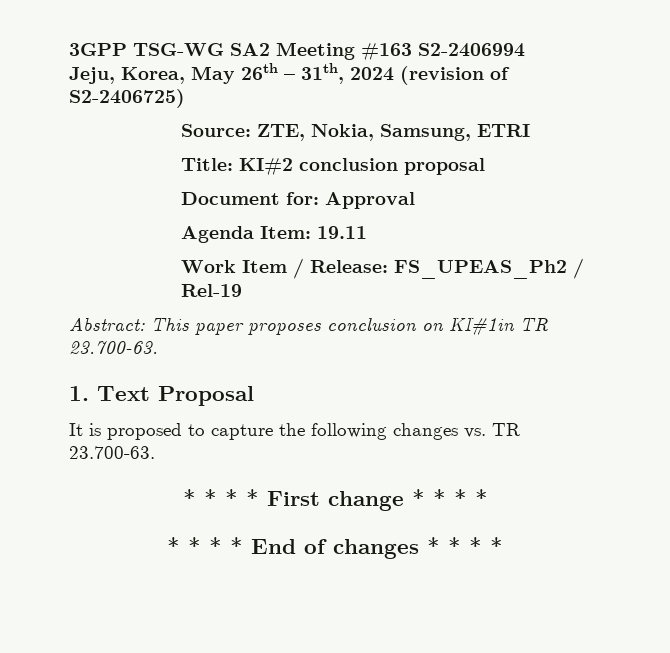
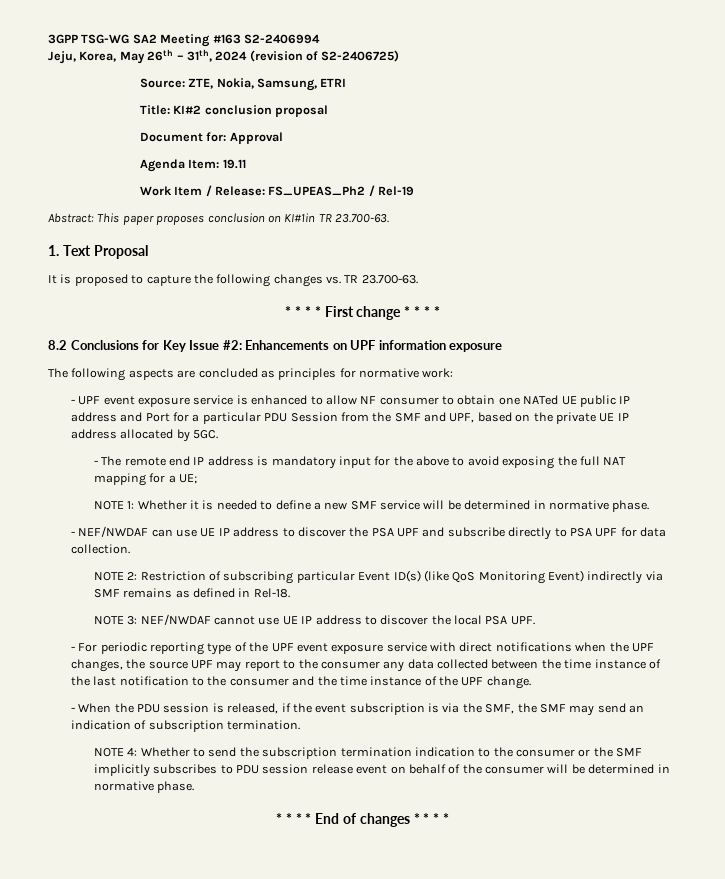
(488, 497) none -> [48,340,503,352] [48,368,454,381] [70,395,631,407] [70,412,629,424] [70,429,219,442] [93,456,627,469] [93,473,198,486] [93,500,650,512] [70,526,667,540] [70,544,130,554] [93,570,663,584] [93,588,290,598] [93,614,535,625] [70,642,654,655] [70,659,661,672] [70,676,531,689] [70,703,645,716] [70,720,301,732] [93,747,643,759] [93,764,670,777] [93,781,195,793] // 8.2 Conclusions for Key Issue #2: Enhancements on UPF information exposure // The following aspects are concluded as principles for normative work: // - UPF event exposure service is enhanced to allow NF consumer to obtain one NATed UE public IP address and Port for a particular PDU Session from the SMF and UPF, based on the private UE IP address allocated by 5GC. // - The remote end IP address is mandatory input for the above to avoid exposing the full NAT mapping for a UE; // NOTE 1: Whether it is needed to define a new SMF service will be determined in normative phase. // - NEF/NWDAF can use UE IP address to discover the PSA UPF and subscribe directly to PSA UPF for data collection. // NOTE 2: Restriction of subscribing particular Event ID(s) (like QoS Monitoring Event) indirectly via SMF remains as defined in Rel-18. // NOTE 3: NEF/NWDAF cannot use UE IP address to discover the local PSA UPF. // - For periodic reporting type of the UPF event exposure service with direct notifications when the UPF changes, the source UPF may report to the consumer any data collected between the time instance of the last notification to the consumer and the time instance of the UPF change. // - When the PDU session is released, if the event subscription is via the SMF, the SMF may send an indication of subscription termination. // NOTE 4: Whether to send the subscription termination indication to the consumer or the SMF implicitly subscribes to PDU session release event on behalf of the consumer will be determined in normative phase.

